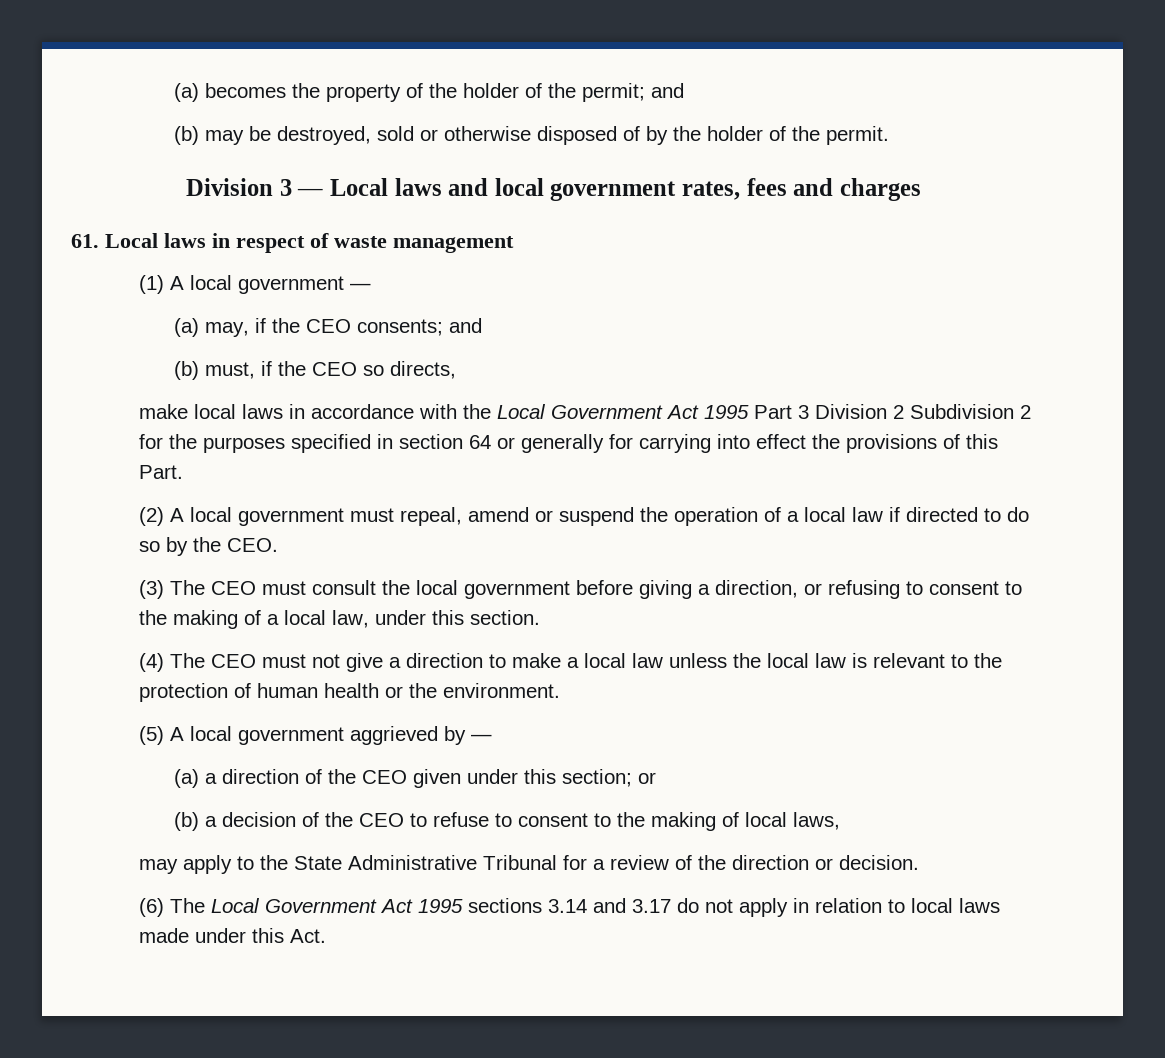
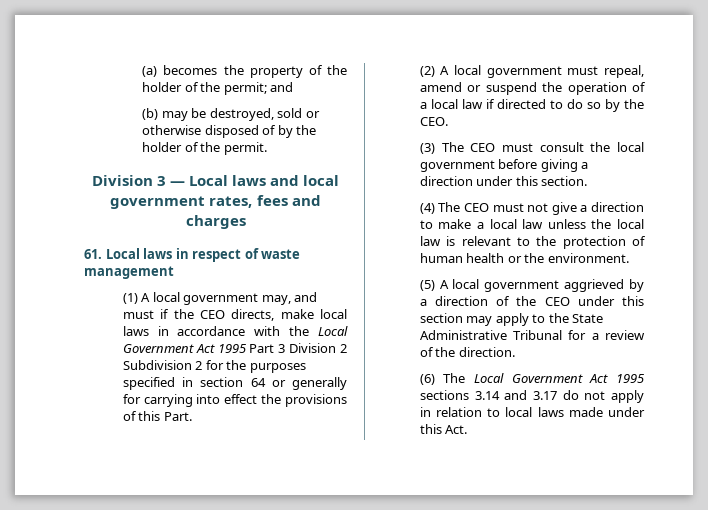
[350,283,372,290] [173,318,482,337] [173,361,384,380] — // (a) may, if the CEO consents; and // (b) must, if the CEO so -> [261,292,318,305] [122,309,225,319] may, and must if the CEO
(456, 370) // -> (275, 315) none
[715,580,1023,599] [139,610,370,629] direction, or refusing to consent to the making of a local law, -> [419,176,473,186] direction
[471,734,493,741] [173,769,199,788] — // (a) -> (644, 285) none
[412,769,656,788] [173,812,840,831] given under this section; or // (b) a decision of the CEO to refuse to consent to the making of local laws, // -> [577,296,644,306] [419,313,463,323] under this section
[732,855,920,870] direction or decision. -> [458,347,515,357] direction.

